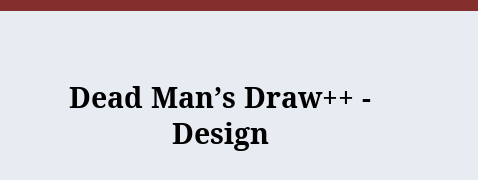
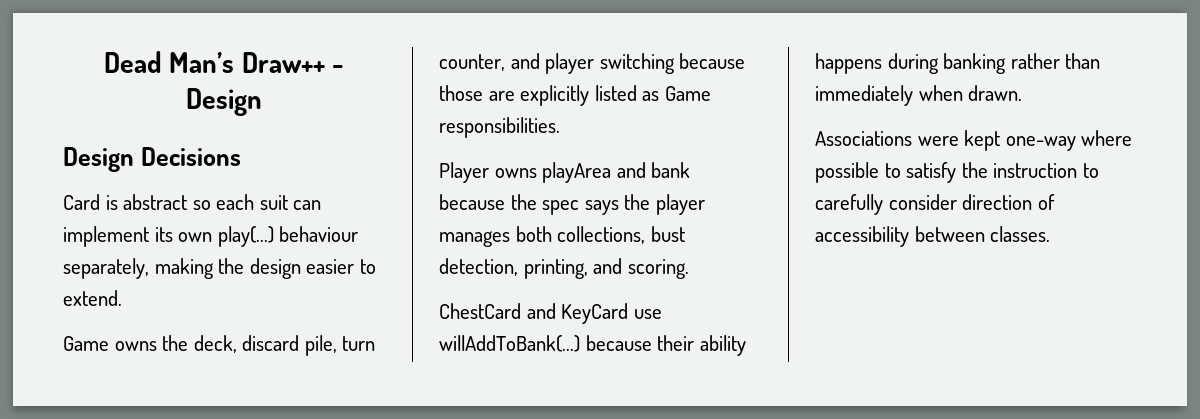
(269, 136) none -> [63,147,242,172] [63,194,322,210] [63,226,359,247] [63,258,376,279] [63,290,122,306] [63,335,376,356] [439,53,746,74] [439,85,711,106] [439,117,560,138] [439,162,691,183] [439,194,705,215] [439,226,685,247] [439,258,689,279] [439,303,662,324] [439,335,746,356] [815,53,1101,74] [815,85,1023,106] [815,130,1133,151] [815,162,1099,183] [815,194,1055,215] [815,226,1051,247] // Design Decisions // Card is abstract so each suit can implement its own play(...) behaviour separately, making the design easier to extend. // Game owns the deck, discard pile, turn counter, and player switching because those are explicitly listed as Game responsibilities. // Player owns playArea and bank because the spec says the player manages both collections, bust detection, printing, and scoring. // ChestCard and KeyCard use willAddToBank(...) because their ability happens during banking rather than immediately when drawn. // Associations were kept one-way where possible to satisfy the instruction to carefully consider direction of accessibility between classes.

